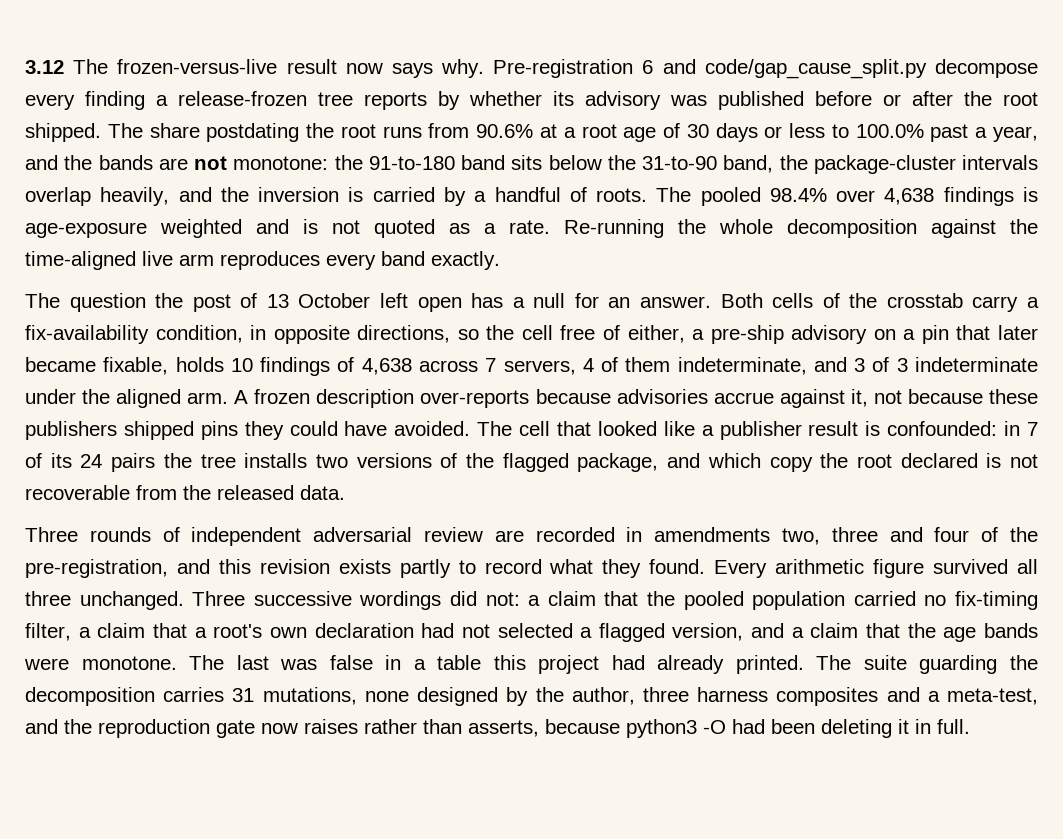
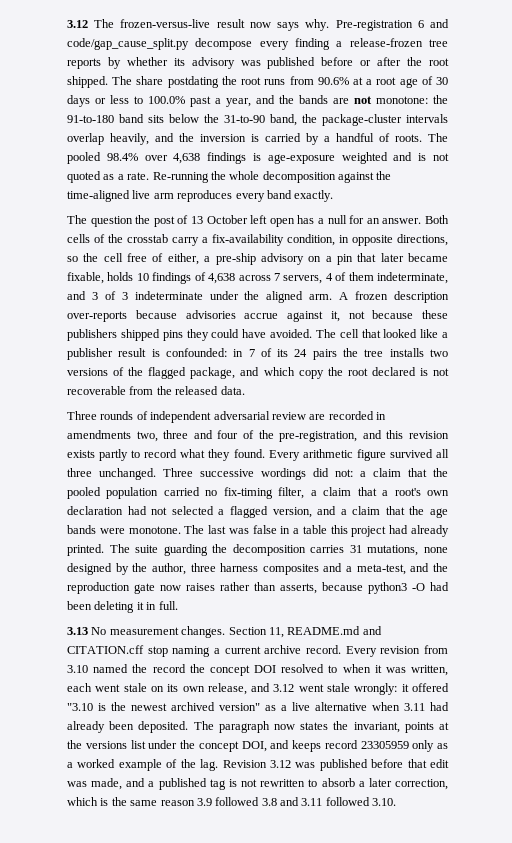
(970, 726) none -> [67,626,382,638] [67,645,449,657] [67,664,449,676] [67,683,450,695] [67,702,449,711] [67,721,449,733] [67,740,448,752] [67,759,450,771] [67,778,448,790] [67,797,397,806] // 3.13 No measurement changes. Section 11, README.md and CITATION.cff stop naming a current archive record. Every revision from 3.10 named the record the concept DOI resolved to when it was written, each went stale on its own release, and 3.12 went stale wrongly: it offered "3.10 is the newest archived version" as a live alternative when 3.11 had already been deposited. The paragraph now states the invariant, points at the versions list under the concept DOI, and keeps record 23305959 only as a worked example of the lag. Revision 3.12 was published before that edit was made, and a published tag is not rewritten to absorb a later correction, which is the same reason 3.9 followed 3.8 and 3.11 followed 3.10.

